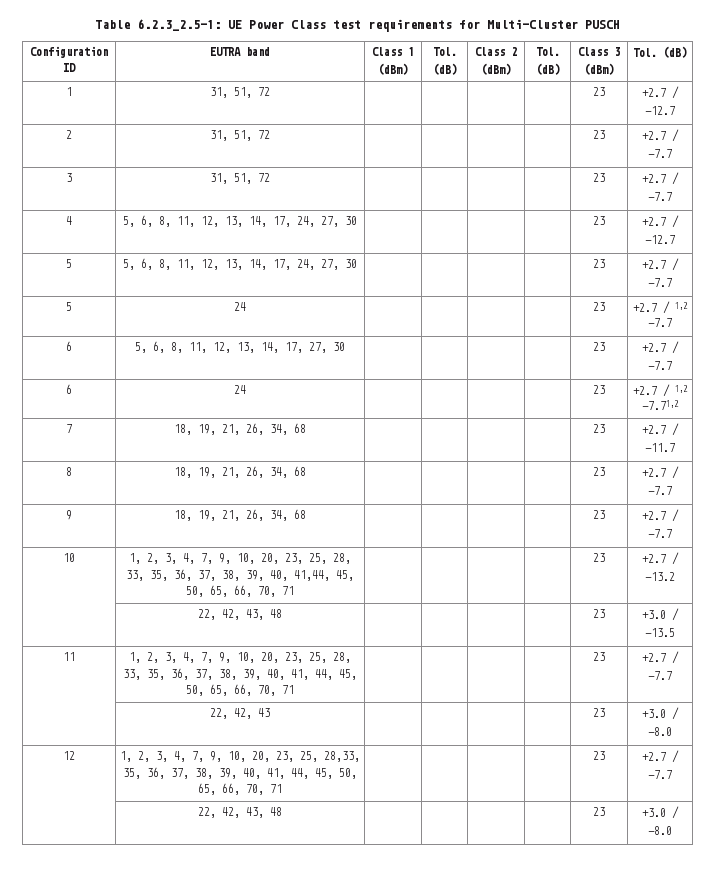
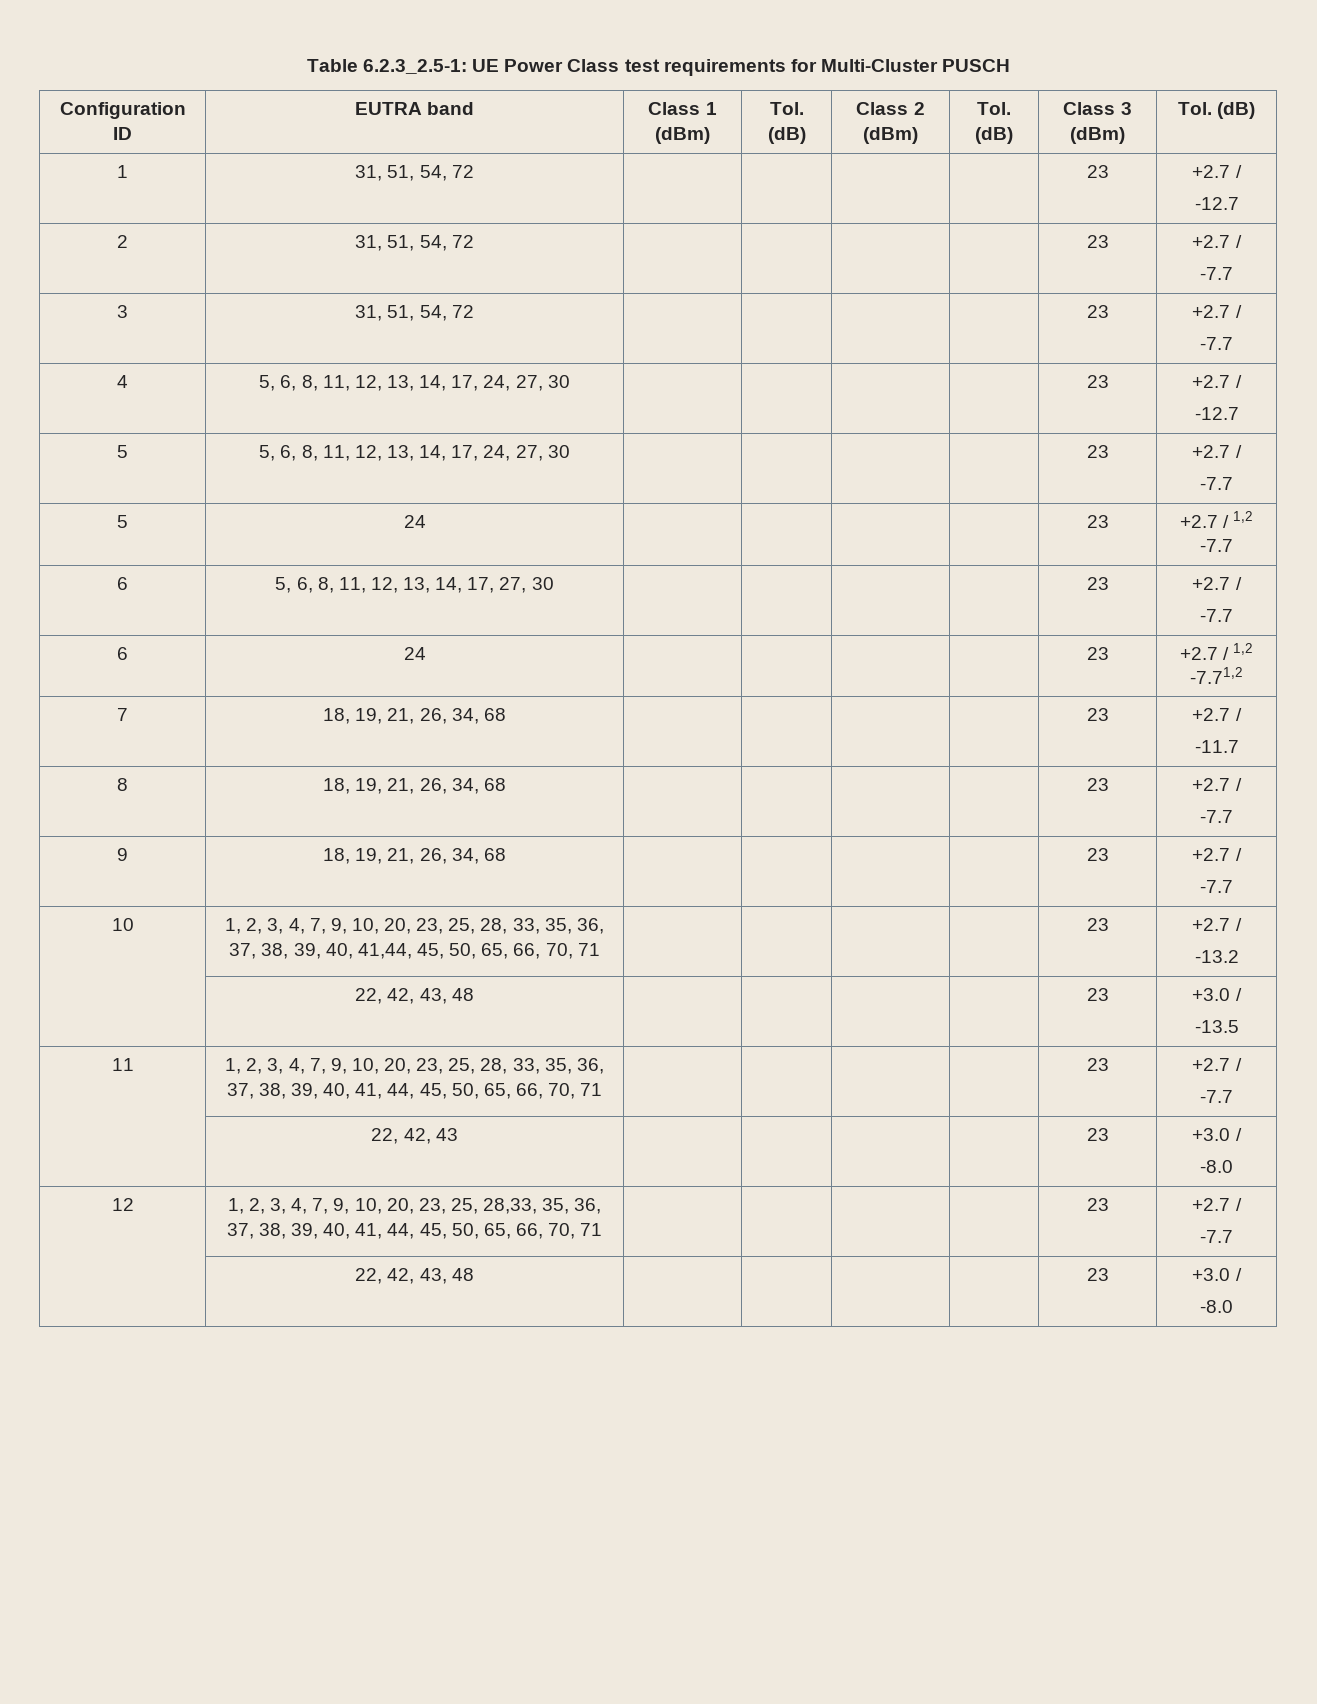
(252, 92) none -> [419,165,447,181] 54,
(252, 135) none -> [419,235,447,251] 54,
(252, 178) none -> [419,305,447,321] 54,

